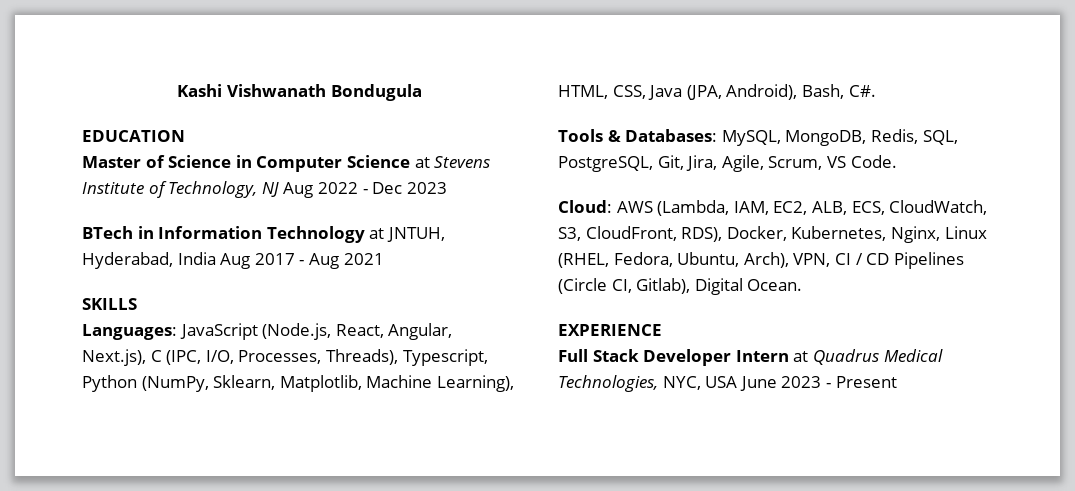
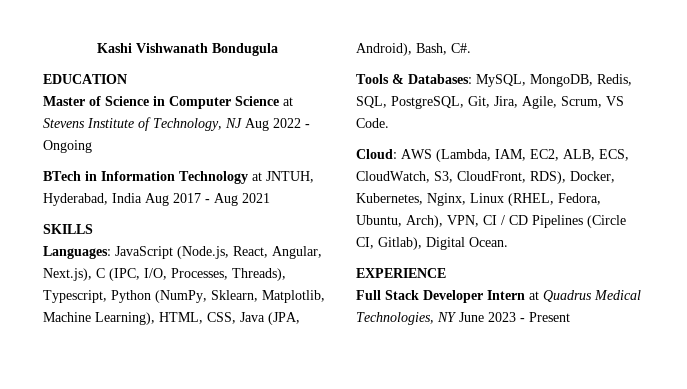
[372,182,447,194] Dec 2023 -> [43,140,92,153] Ongoing
[662,376,738,390] NYC, USA -> [437,312,457,322] NY

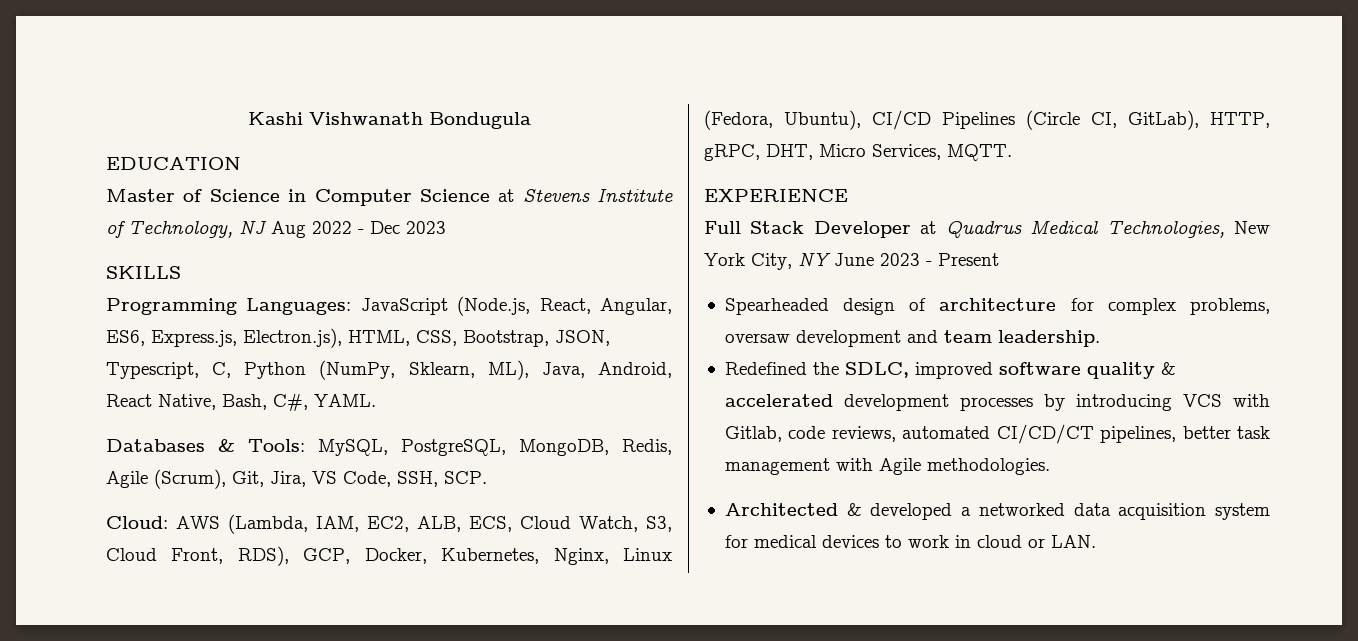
[43,140,92,153] [43,171,314,184] [43,193,270,206] Ongoing // BTech in Information Technology at JNTUH, Hyderabad, India Aug 2017 - Aug 2021 -> [370,221,446,234] Dec 2023
(93, 229) none -> [106,298,237,315] Programming
[43,268,286,281] [43,290,325,303] [43,312,300,325] [356,43,471,56] [356,74,632,87] [356,96,624,109] [356,118,389,128] Next.js), C (IPC, I/O, Processes, Threads), Typescript, Python (NumPy, Sklearn, Matplotlib, Machine Learning), HTML, CSS, Java (JPA, Android), Bash, C#. // Tools & Databases: MySQL, MongoDB, Redis, SQL, PostgreSQL, Git, Jira, Agile, Scrum, VS Code. -> [106,328,610,348] [106,360,673,380] [106,394,376,411] [106,439,672,456] [106,469,487,489] ES6, Express.js, Electron.js), HTML, CSS, Bootstrap, JSON, Typescript, C, Python (NumPy, Sklearn, ML), Java, Android, React Native, Bash, C#, YAML. // Databases & Tools: MySQL, PostgreSQL, MongoDB, Redis, Agile (Scrum), Git, Jira, VS Code, SSH, SCP.
[356,171,615,184] [356,193,601,206] [356,215,626,228] [356,237,508,250] CloudWatch, S3, CloudFront, RDS), Docker, Kubernetes, Nginx, Linux (RHEL, Fedora, Ubuntu, Arch), VPN, CI / CD Pipelines (Circle CI, Gitlab), Digital Ocean. -> [520,516,672,532] [106,546,672,566] [704,110,1270,130] [704,144,1012,161] Cloud Watch, S3, Cloud Front, RDS), GCP, Docker, Kubernetes, Nginx, Linux (Fedora, Ubuntu), CI/CD Pipelines (Circle CI, GitLab), HTTP, gRPC, DHT, Micro Services, MQTT.
[487,290,525,300] Intern -> (911, 229) none
(434, 318) none -> [1234,221,1270,234] [704,253,792,270] New York City,
(570, 317) none -> [724,298,1270,315] [724,330,1100,347] [724,362,1176,379] [724,394,1270,411] [724,424,1270,444] [724,458,1050,475] [724,503,1270,520] [724,535,1096,548] // Spearheaded design of architecture for complex problems, oversaw development and team leadership. // Redefined the SDLC, improved software quality & accelerated development processes by introducing VCS with Gitlab, code reviews, automated CI/CD/CT pipelines, better task management with Agile methodologies. // Architected & developed a networked data acquisition system for medical devices to work in cloud or LAN.

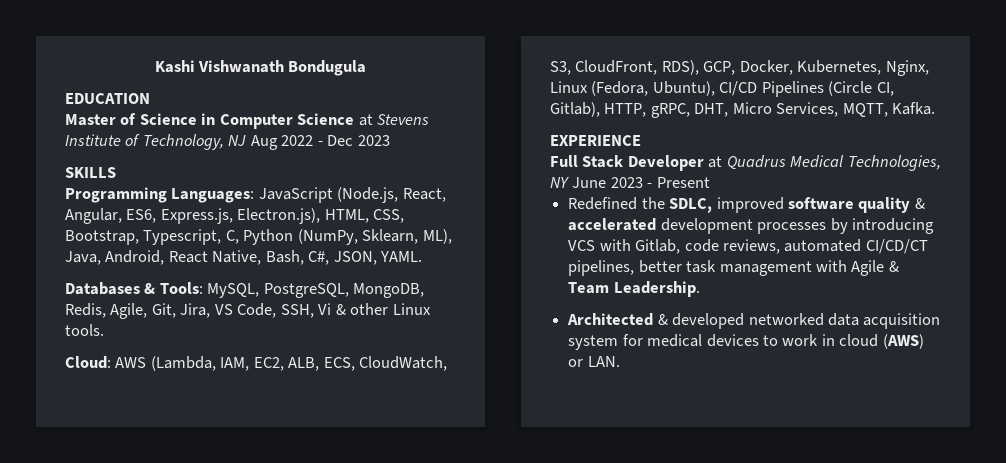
[555,330,610,346] JSON, -> (139, 237) none
(308, 402) none -> [333,251,377,265] JSON,
[106,469,226,489] Agile (Scrum), -> [110,303,148,319] Agile,
[444,471,487,484] SCP. -> [318,303,431,315] [65,324,104,336] Vi & other Linux tools.
[520,516,672,532] [106,548,224,564] Cloud Watch, S3, Cloud Front, -> [359,356,448,371] [550,60,658,75] CloudWatch, S3, CloudFront,
[1128,110,1199,130] GitLab), -> [550,102,600,117] Gitlab),
[947,144,1012,161] MQTT. -> [842,102,936,117] MQTT, Kafka.
[1234,221,1270,234] [704,253,792,270] New York City, -> (941, 163) none
[724,298,1270,315] [724,330,1100,347] // Spearheaded design of architecture for complex problems, oversaw development and team leadership. -> (710, 182) none
[926,458,1050,475] methodologies. -> [888,261,899,272] [568,281,700,297] & Team Leadership.
[961,507,972,516] a -> (745, 321) none
(1022, 541) none -> [882,334,924,349] (AWS)

